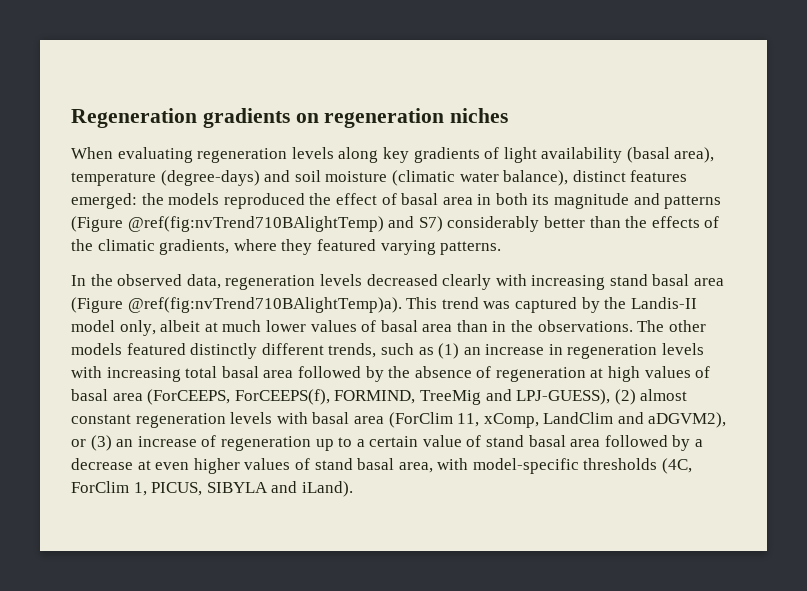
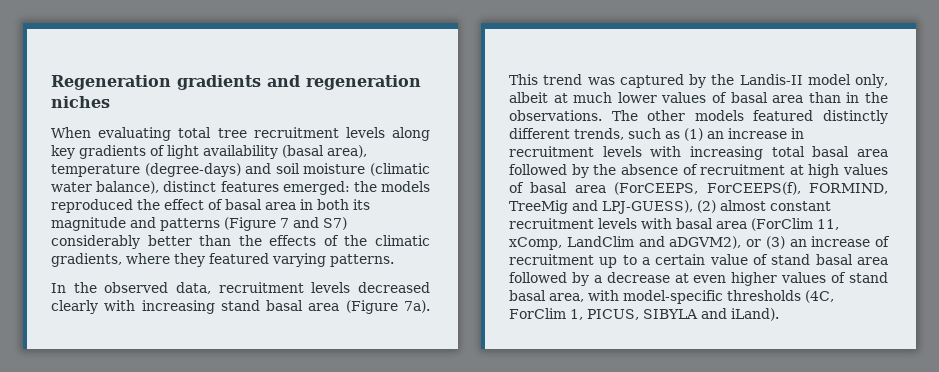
[295,113,319,123] on -> [267,75,300,87] and
[197,148,288,163] regeneration -> [178,127,339,138] total tree recruitment
[127,216,384,232] @ref(fig:nvTrend710BAlightTemp) -> [280,218,289,228] 7
[225,275,316,290] regeneration -> [218,282,304,293] recruitment
[127,297,402,313] @ref(fig:nvTrend710BAlightTemp)a). -> [403,300,430,313] 7a).
[567,344,658,359] regeneration -> [509,146,594,157] recruitment
[495,367,586,382] regeneration -> [700,164,786,175] recruitment
[135,413,226,428] regeneration -> [509,218,594,229] recruitment
[220,436,311,451] regeneration -> [509,254,594,265] recruitment

